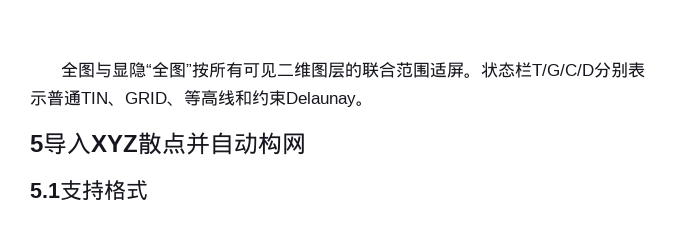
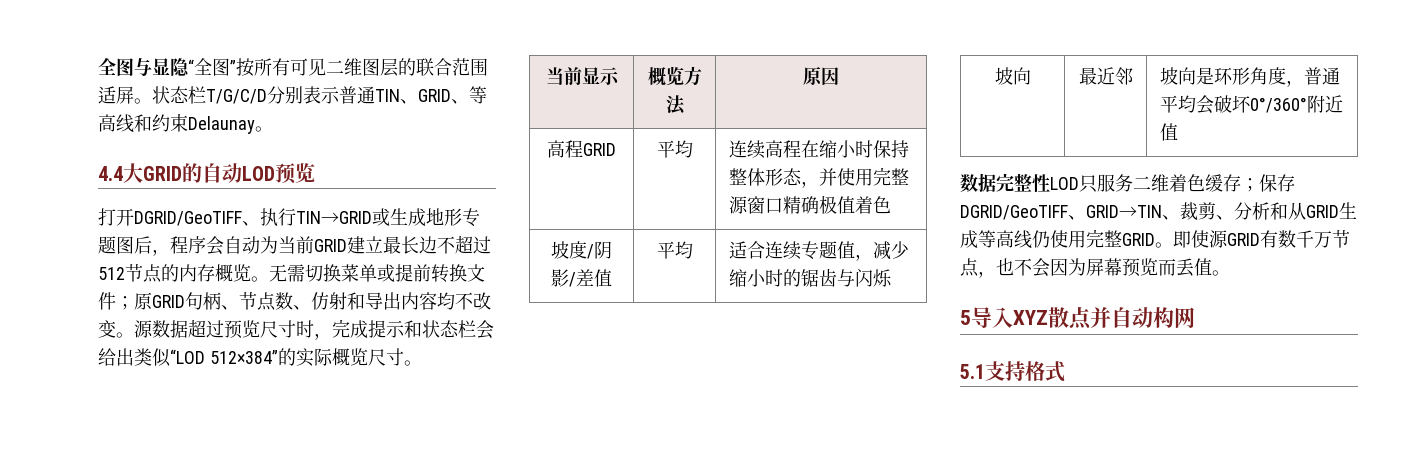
(373, 103) none -> [98,163,315,184] [98,208,480,227] [98,235,491,256] [98,264,485,283] [98,292,491,311] [98,319,494,340] [98,348,422,367] [545,67,620,85] [647,66,702,86] [665,95,686,115] [803,67,839,85] [547,140,616,158] [656,140,693,158] [729,140,910,159] [729,167,910,188] [729,195,892,214] [551,241,612,259] [551,269,612,287] [656,241,693,259] [729,241,910,261] [729,268,893,287] [994,67,1031,85] [1078,67,1133,85] [1160,67,1341,87] [1160,95,1344,114] [1160,123,1179,141] [960,173,1295,193] [960,202,1357,221] [960,229,1350,249] [960,258,1230,278] // 4.4大GRID的自动LOD预览 // 打开DGRID/GeoTIFF、执行TIN→GRID或生成地形专题图后，程序会自动为当前GRID建立最长边不超过512节点的内存概览。无需切换菜单或提前转换文件；原GRID句柄、节点数、仿射和导出内容均不改变。源数据超过预览尺寸时，完成提示和状态栏会给出类似“LOD 512×384”的实际概览尺寸。 // 当前显示 | 概览方法 | 原因 // 高程GRID | 平均 | 连续高程在缩小时保持整体形态，并使用完整源窗口精确极值着色 // 坡度/阴影/差值 | 平均 | 适合连续专题值，减少缩小时的锯齿与闪烁 // 坡向 | 最近邻 | 坡向是环形角度，普通平均会破坏0°/360°附近值 // 数据完整性LOD只服务二维着色缓存；保存DGRID/GeoTIFF、GRID→TIN、裁剪、分析和从GRID生成等高线仍使用完整GRID。即使源GRID有数千万节点，也不会因为屏幕预览而丢值。

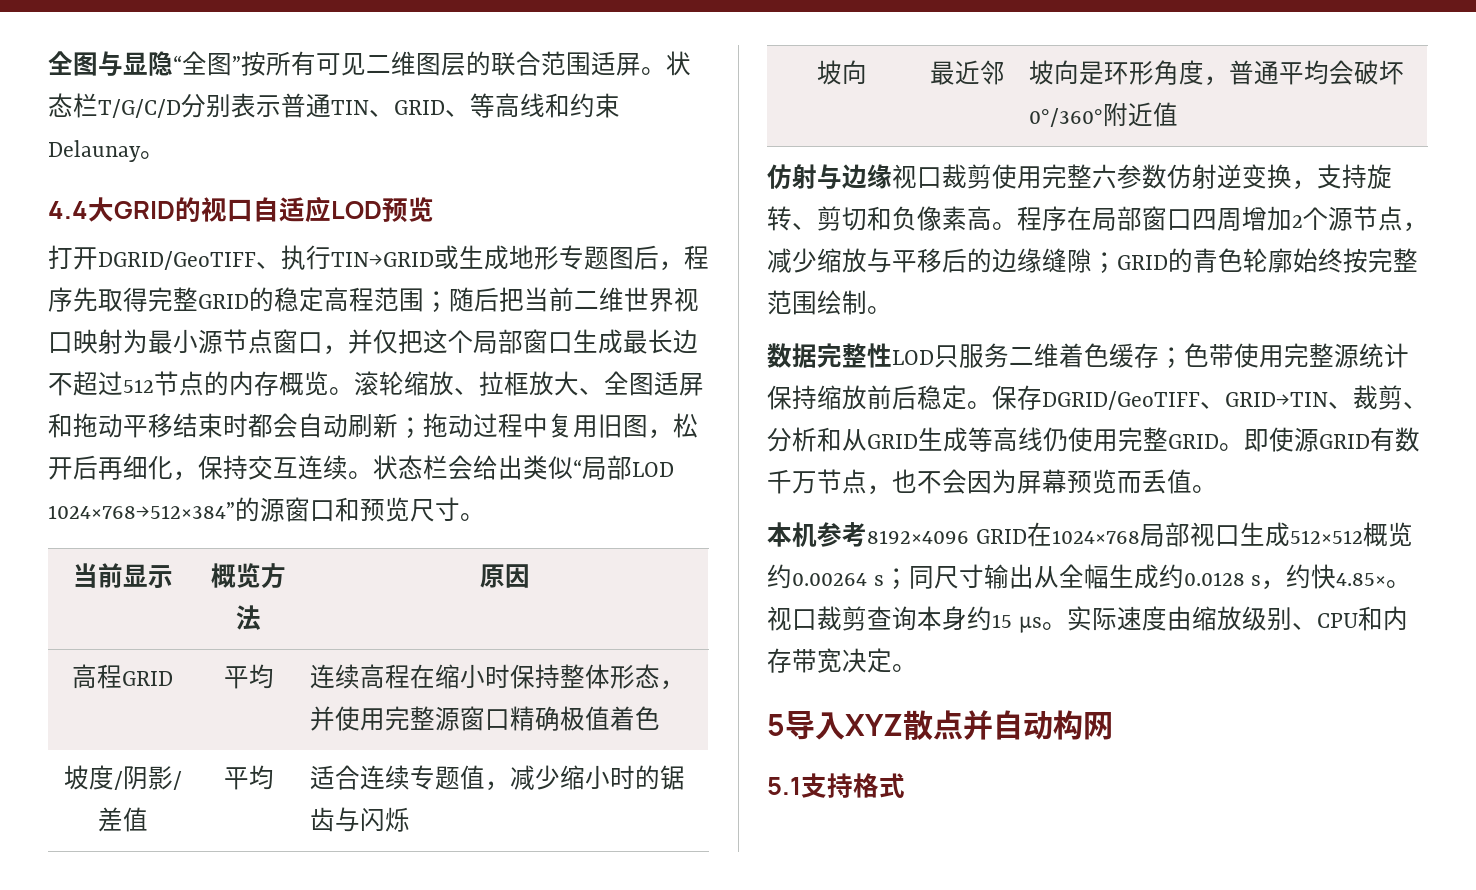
[202,163,242,183] 自动 -> [201,196,331,223] 视口自适应
[206,236,383,255] 会自动为当前GRID建立 -> [73,287,699,313] [48,329,623,355] 先取得完整GRID的稳定高程范围；随后把当前二维世界视口映射为最小源节点窗口，并仅把这个局部窗口生成
[269,264,485,283] [98,292,491,311] [98,319,494,340] [98,348,350,367] 无需切换菜单或提前转换文件；原GRID句柄、节点数、仿射和导出内容均不改变。源数据超过预览尺寸时，完成提示和状态栏会给出类似“LOD 512×384”的实际概 -> [354,371,704,396] [48,413,698,439] [48,455,674,481] [48,497,385,522] 滚轮缩放、拉框放大、全图适屏和拖动平移结束时都会自动刷新；拖动过程中复用旧图，松开后再细化，保持交互连续。状态栏会给出类似“局部LOD 1024×768→512×384”的源窗口和预
(1179, 132) none -> [767,164,1392,190] [767,206,1428,232] [767,248,1418,274] [767,290,892,315] // 仿射与边缘视口裁剪使用完整六参数仿射逆变换，支持旋转、剪切和负像素高。程序在局部窗口四周增加2个源节点，减少缩放与平移后的边缘缝隙；GRID的青色轮廓始终按完整范围绘制。
(1259, 185) none -> [1184,343,1409,368] [767,385,992,410] 色带使用完整源统计保持缩放前后稳定。
(1230, 273) none -> [767,522,1413,547] [767,564,1412,590] [767,606,1408,633] [767,648,917,673] // 本机参考8192×4096 GRID在1024×768局部视口生成512×512概览约0.00264 s；同尺寸输出从全幅生成约0.0128 s，约快4.85×。视口裁剪查询本身约15 μs。实际速度由缩放级别、CPU和内存带宽决定。

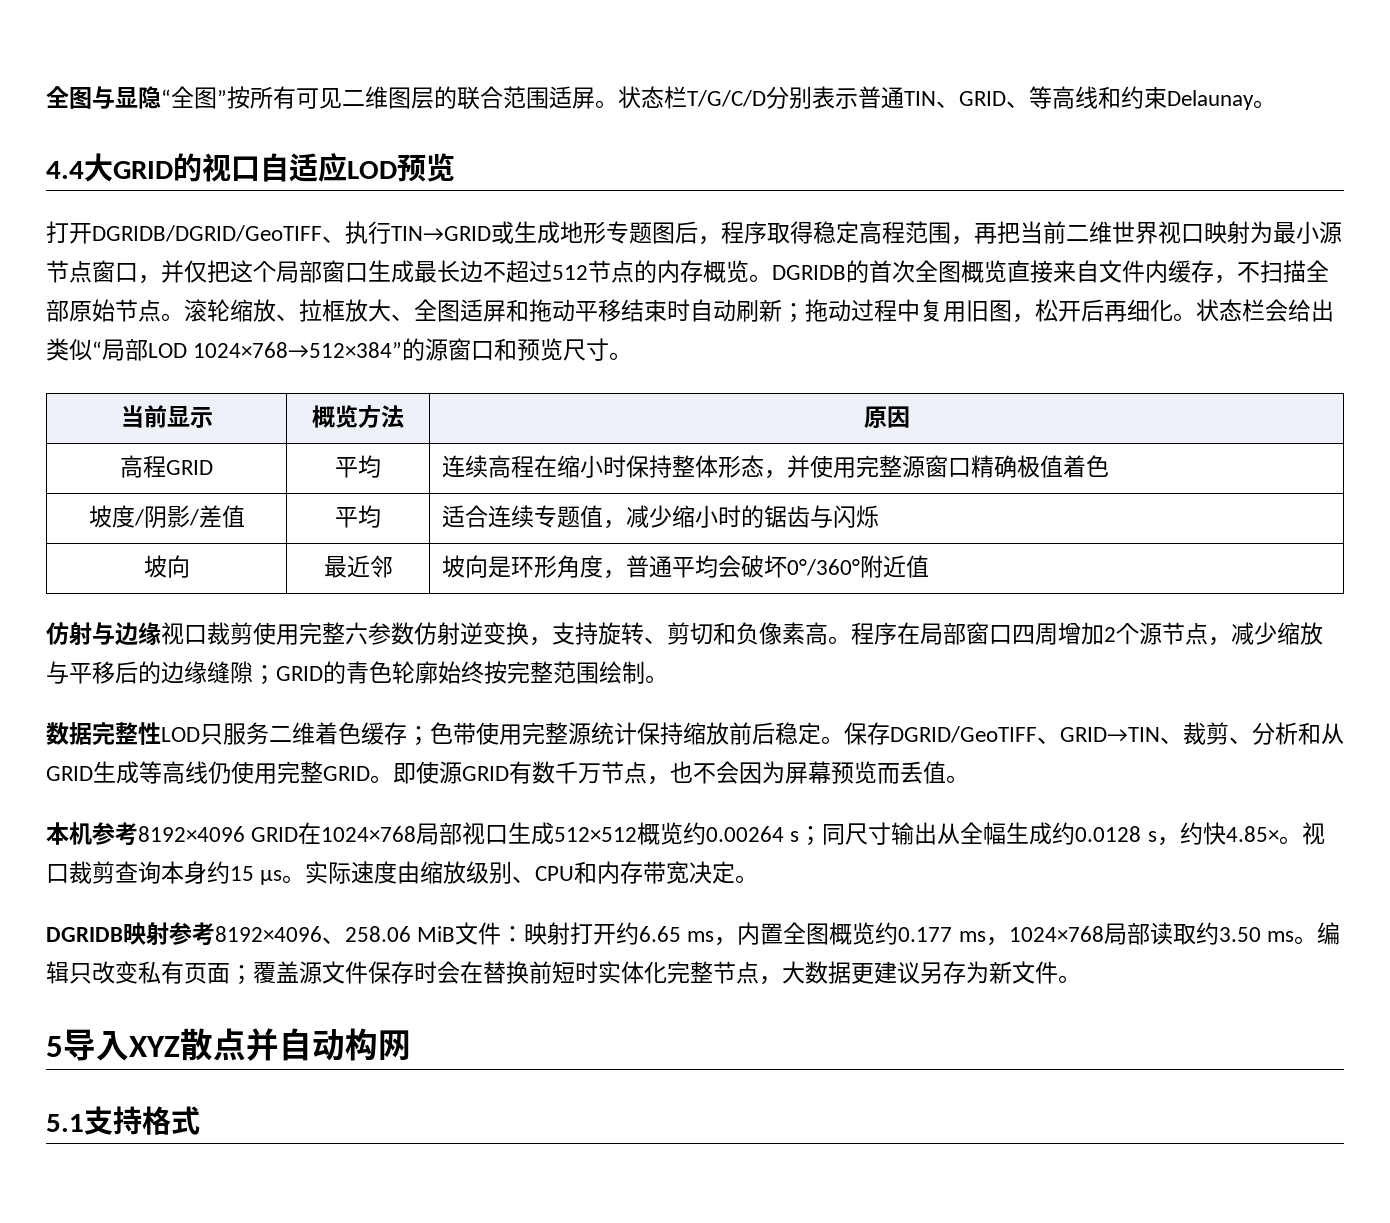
[98,251,256,270] DGRID/GeoTIFF -> [92,225,322,242] DGRIDB/DGRID/GeoTIFF
[73,287,274,312] 先取得完整GRID的 -> [767,221,813,244] 取得
[424,287,499,313] ；随后 -> [951,223,997,245] ，再
(354, 391) none -> [772,260,1329,284] [46,299,184,322] DGRIDB的首次全图概览直接来自文件内缓存，不扫描全部原始节点。
[248,413,298,438] 都会 -> (690, 310) none
[173,455,348,481] ，保持交互连续 -> (1173, 310) none
(917, 668) none -> [46,922,1340,946] [46,961,1081,985] // DGRIDB映射参考8192×4096、258.06 MiB文件：映射打开约6.65 ms，内置全图概览约0.177 ms，1024×768局部读取约3.50 ms。编辑只改变私有页面；覆盖源文件保存时会在替换前短时实体化完整节点，大数据更建议另存为新文件。

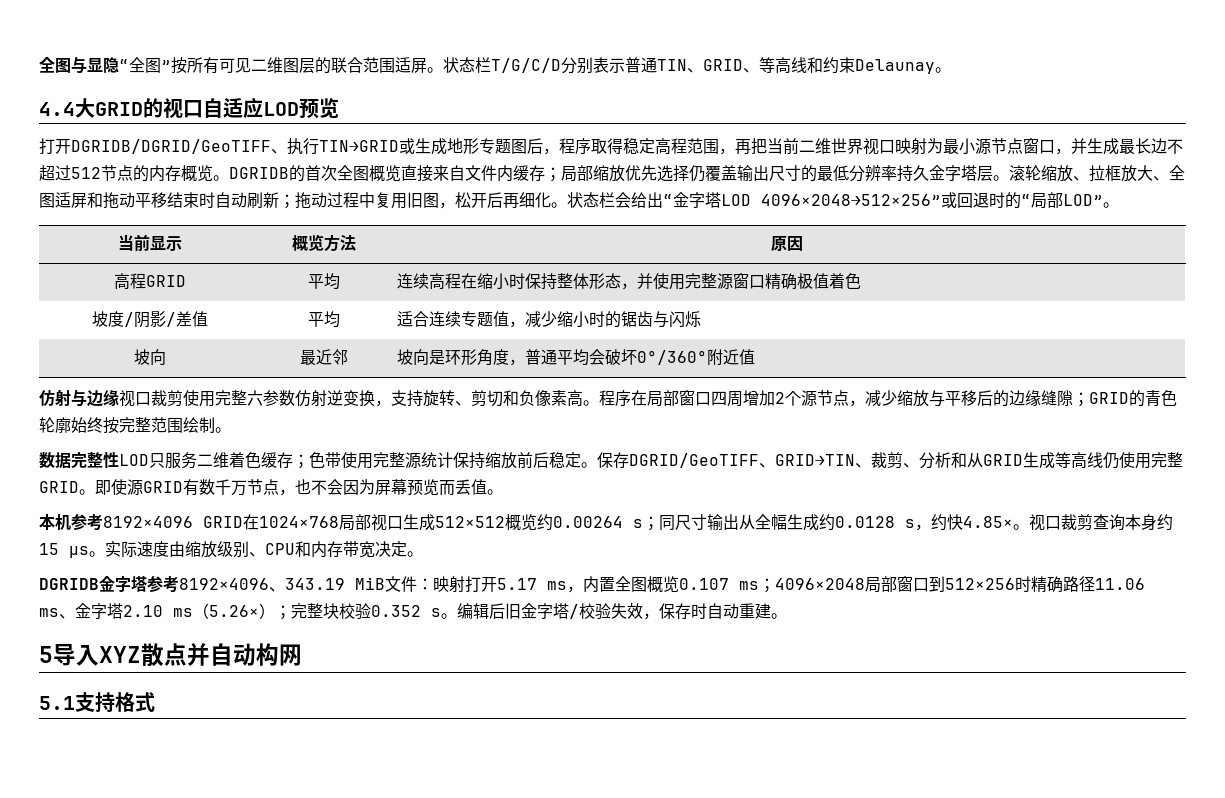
[184,260,368,283] 仅把这个局部窗口 -> (1087, 146) none
[1214,260,1329,284] [46,299,161,322] ，不扫描全部原始节点 -> [545,165,993,182] ；局部缩放优先选择仍覆盖输出尺寸的最低分辨率持久金字塔层
[46,338,610,361] 类似“局部LOD 1024×768→512×384”的源窗口和预览尺寸 -> [663,192,1103,209] “金字塔LOD 4096×2048→512×256”或回退时的“局部LOD”
[123,922,169,945] 映射 -> [99,575,147,592] 金字塔
[345,926,411,942] 258.06 -> [285,578,345,590] 343.19
[616,922,682,945] 约6.65 -> [497,578,537,590] 5.17
[875,922,1340,946] [46,961,1058,985] 约0.177 ms，1024×768局部读取约3.50 ms。编辑只改变私有页面；覆盖源文件保存时会在替换前短时实体化完整节点，大数据更建议另存为新文件 -> [679,576,1145,593] [39,603,771,620] 0.107 ms；4096×2048局部窗口到512×256时精确路径11.06 ms、金字塔2.10 ms（5.26×）；完整块校验0.352 s。编辑后旧金字塔/校验失效，保存时自动重建

